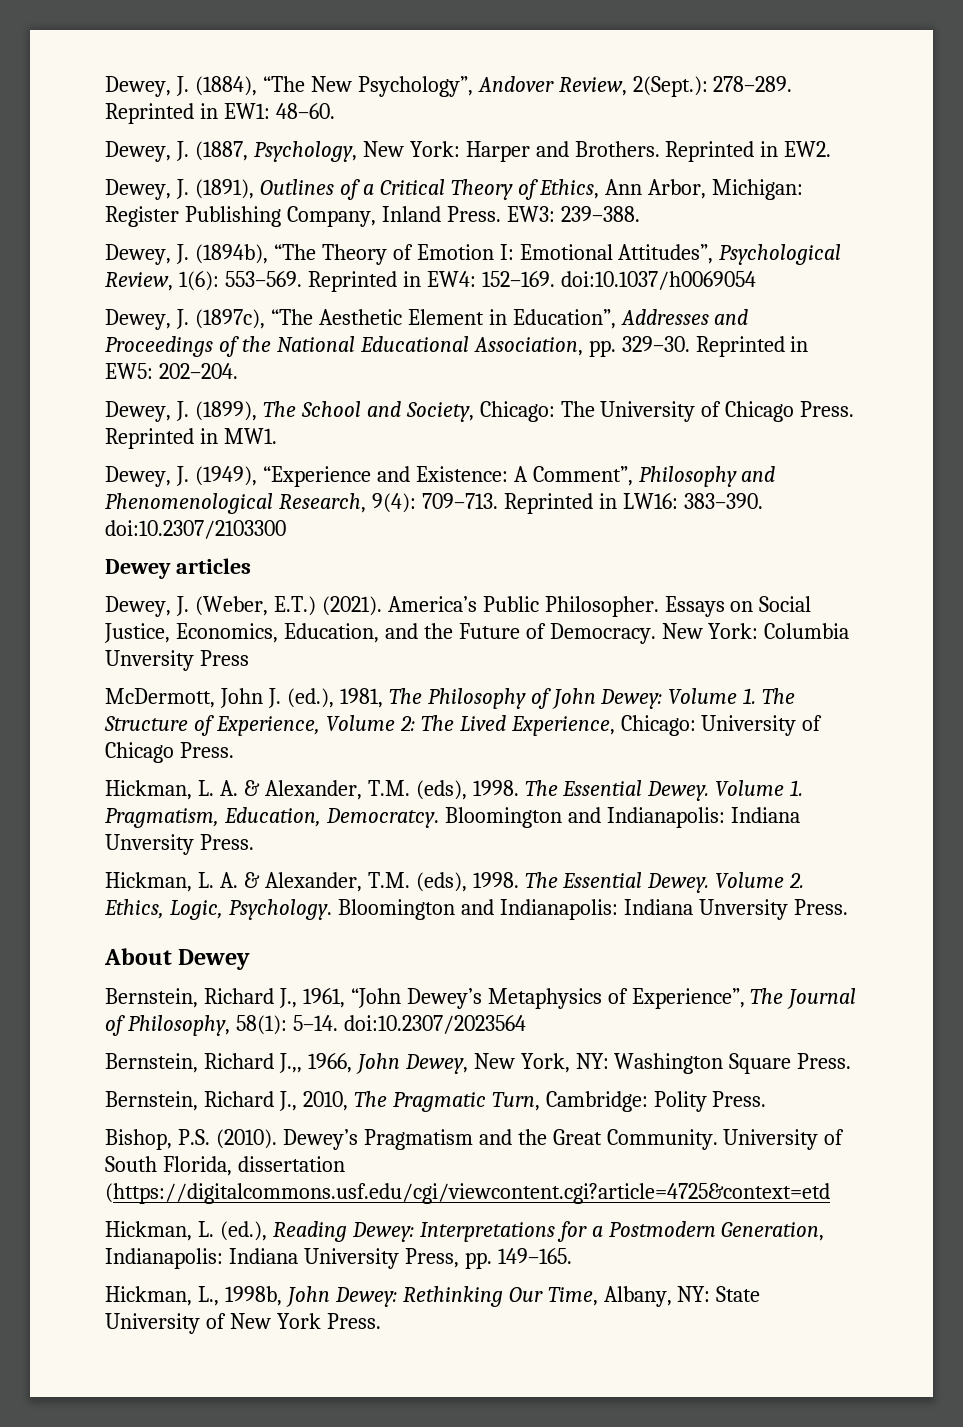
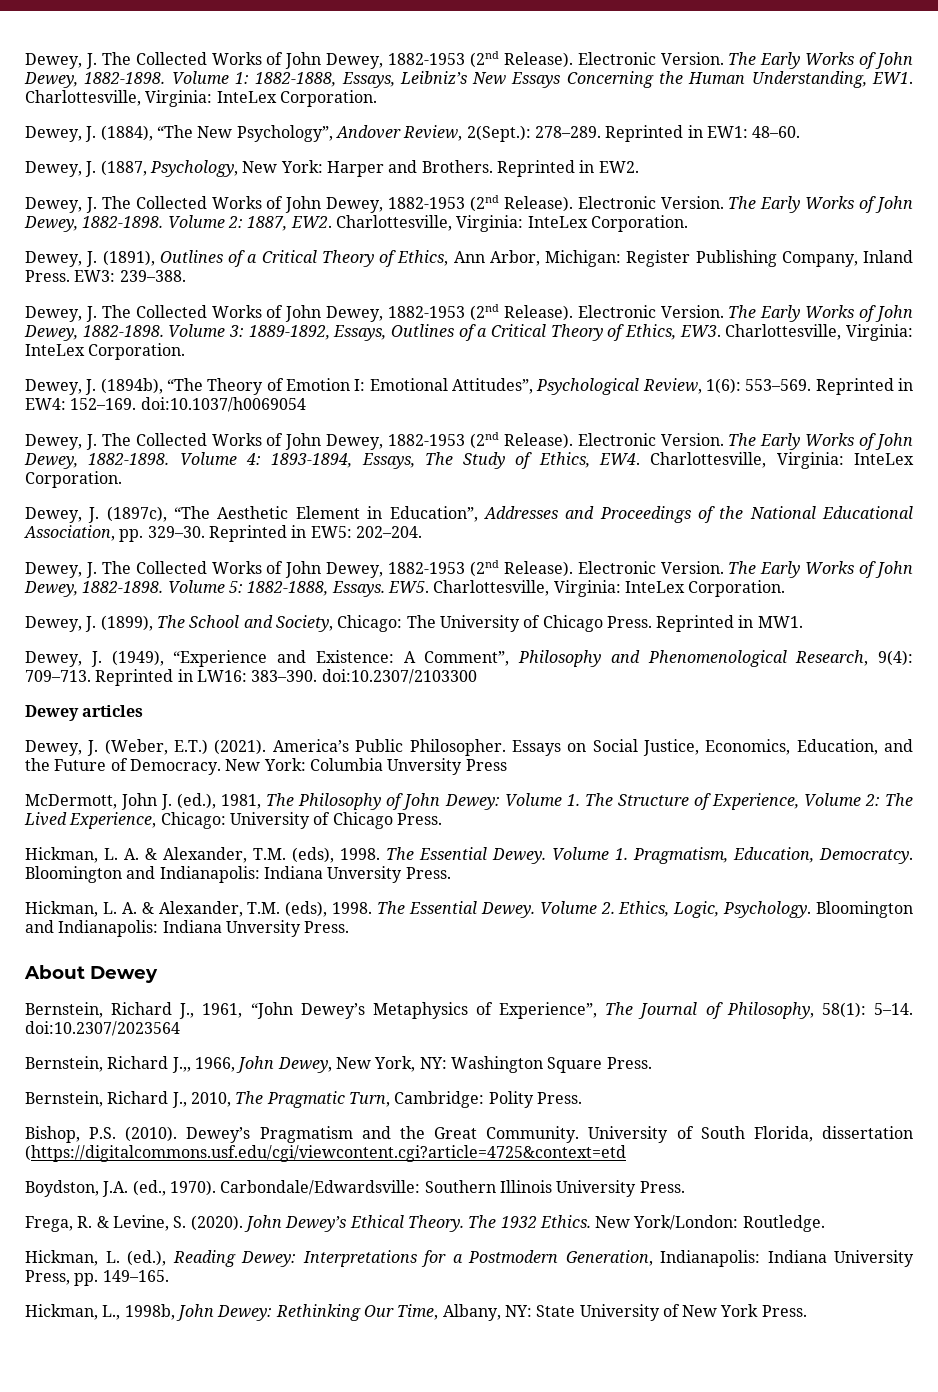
[105,76,189,97] Dewey, J. -> [25,51,913,69] [24,71,913,88] [25,90,377,107] [25,126,97,142] Dewey, J. The Collected Works of John Dewey, 1882-1953 (2nd Release). Electronic Version. The Early Works of John Dewey, 1882-1898. Volume 1: 1882-1888, Essays, Leibniz’s New Essays Concerning the Human Understanding, EW1. Charlottesville, Virginia: InteLex Corporation. // Dewey, J.
(832, 149) none -> [25,195,913,213] [24,215,688,232] // Dewey, J. The Collected Works of John Dewey, 1882-1953 (2nd Release). Electronic Version. The Early Works of John Dewey, 1882-1898. Volume 2: 1887, EW2. Charlottesville, Virginia: InteLex Corporation.
(640, 214) none -> [25,304,913,322] [24,324,913,341] [25,343,186,360] // Dewey, J. The Collected Works of John Dewey, 1882-1953 (2nd Release). Electronic Version. The Early Works of John Dewey, 1882-1898. Volume 3: 1889-1892, Essays, Outlines of a Critical Theory of Ethics, EW3. Charlottesville, Virginia: InteLex Corporation.
(756, 280) none -> [25,432,913,450] [24,452,914,469] [25,471,122,488] // Dewey, J. The Collected Works of John Dewey, 1882-1953 (2nd Release). Electronic Version. The Early Works of John Dewey, 1882-1898. Volume 4: 1893-1894, Essays, The Study of Ethics, EW4. Charlottesville, Virginia: InteLex Corporation.
(238, 371) none -> [25,560,913,578] [24,580,786,597] // Dewey, J. The Collected Works of John Dewey, 1882-1953 (2nd Release). Electronic Version. The Early Works of John Dewey, 1882-1898. Volume 5: 1882-1888, Essays. EW5. Charlottesville, Virginia: InteLex Corporation.
(830, 1193) none -> [25,1180,685,1197] [25,1215,825,1232] // Boydston, J.A. (ed., 1970). Carbondale/Edwardsville: Southern Illinois University Press. // Frega, R. & Levine, S. (2020). John Dewey’s Ethical Theory. The 1932 Ethics. New York/London: Routledge.

